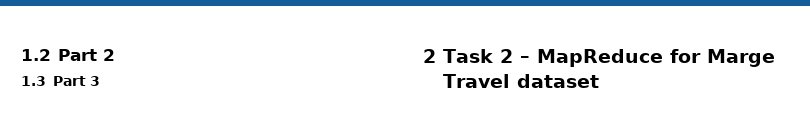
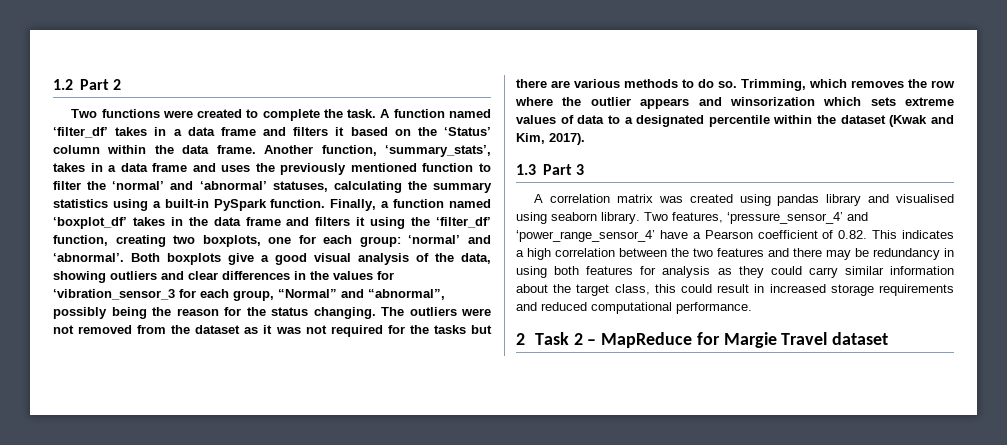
[21,76,100,86] 1.3 Part 3 -> [71,109,491,121] [53,127,492,138] [53,145,491,157] [53,163,491,175] [53,181,492,193] [53,199,492,211] [53,217,492,229] [53,235,491,247] [53,253,491,265] [53,271,394,283] [53,289,445,301] [53,307,491,319] [53,325,492,337] [516,79,955,91] [515,97,954,109] [516,115,954,127] [516,133,585,145] [516,164,584,175] [534,194,954,206] [516,212,868,224] [516,230,954,242] [516,248,954,260] [516,266,954,278] [516,284,954,296] [516,302,752,314] Two functions were created to complete the task. A function named ‘filter_df’ takes in a data frame and filters it based on the ‘Status’ column within the data frame. Another function, ‘summary_stats’, takes in a data frame and uses the previously mentioned function to filter the ‘normal’ and ‘abnormal’ statuses, calculating the summary statistics using a built-in PySpark function. Finally, a function named ‘boxplot_df’ takes in the data frame and filters it using the ‘filter_df’ function, creating two boxplots, one for each group: ‘normal’ and ‘abnormal’. Both boxplots give a good visual analysis of the data, showing outliers and clear differences in the values for ‘vibration_sensor_3 for each group, “Normal” and “abnormal”, possibly being the reason for the status changing. The outliers were not removed from the dataset as it was not required for the tasks but there are various methods to do so. Trimming, which removes the row where the outlier appears and winsorization which sets extreme values of data to a designated percentile within the dataset (Kwak and Kim, 2017). // 1.3 Part 3 // A correlation matrix was created using pandas library and visualised using seaborn library. Two features, ‘pressure_sensor_4’ and ‘power_range_sensor_4’ have a Pearson coefficient of 0.82. This indicates a high correlation between the two features and there may be redundancy in using both features for analysis as they could carry similar information about the target class, this could result in increased storage requirements and reduced computational performance.
[706,49,775,67] Marge -> [723,332,777,348] Margie

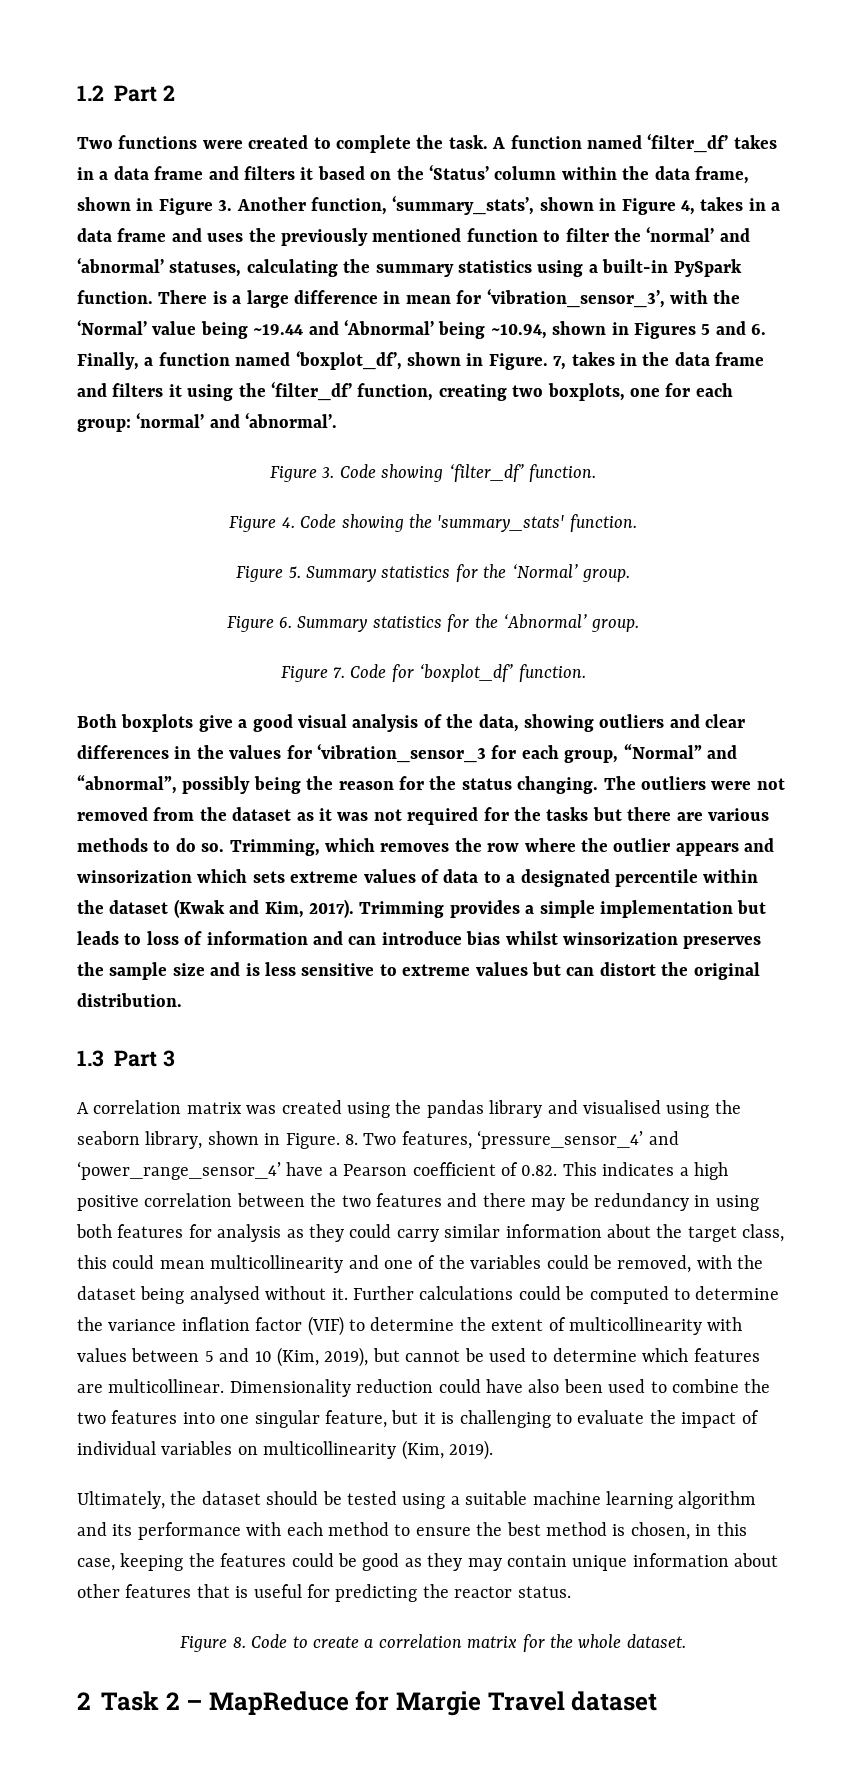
[216,145,491,157] frame. Another function, ‘summary_stats’, -> [694,166,749,184] [77,196,695,215] frame, shown in Figure 3. Another function, ‘summary_stats’, shown in Figure 4,
[330,199,492,211] [53,217,127,229] Finally, a function named ‘boxplot_df’ -> [158,289,741,308] [77,320,767,339] [77,351,567,370] There is a large difference in mean for ‘vibration_sensor_3’, with the ‘Normal’ value being ~19.44 and ‘Abnormal’ being ~10.94, shown in Figures 5 and 6. Finally, a function named ‘boxplot_df’, shown in Figure. 7,
(124, 257) none -> [270,464,596,482] [229,514,637,532] [236,564,630,582] [226,614,640,632] [280,664,586,682] // Figure 3. Code showing ‘filter_df’ function. // Figure 4. Code showing the 'summary_stats' function. // Figure 5. Summary statistics for the ‘Normal’ group. // Figure 6. Summary statistics for the ‘Abnormal’ group. // Figure 7. Code for ‘boxplot_df’ function. //
(585, 139) none -> [359,900,767,918] [77,931,762,949] [77,962,760,980] [77,993,182,1007] Trimming provides a simple implementation but leads to loss of information and can introduce bias whilst winsorization preserves the sample size and is less sensitive to extreme values but can distort the original distribution.
(771, 200) none -> [395,1100,422,1114] the
[551,212,640,224] seaborn library. -> [714,1100,741,1114] [77,1131,358,1149] the seaborn library, shown in Figure. 8.
(551, 254) none -> [77,1195,139,1211] positive
[717,284,954,296] [516,302,752,314] result in increased storage requirements and reduced computational performance. -> [159,1255,764,1273] [77,1286,780,1304] [77,1316,743,1336] [77,1347,760,1367] [77,1379,771,1397] [77,1410,759,1428] [77,1440,493,1460] [77,1491,757,1509] [77,1522,747,1540] [77,1553,779,1571] [77,1584,571,1602] [180,1634,686,1652] mean multicollinearity and one of the variables could be removed, with the dataset being analysed without it. Further calculations could be computed to determine the variance inflation factor (VIF) to determine the extent of multicollinearity with values between 5 and 10 (Kim, 2019), but cannot be used to determine which features are multicollinear. Dimensionality reduction could have also been used to combine the two features into one singular feature, but it is challenging to evaluate the impact of individual variables on multicollinearity (Kim, 2019). // Ultimately, the dataset should be tested using a suitable machine learning algorithm and its performance with each method to ensure the best method is chosen, in this case, keeping the features could be good as they may contain unique information about other features that is useful for predicting the reactor status. // Figure 8. Code to create a correlation matrix for the whole dataset.

